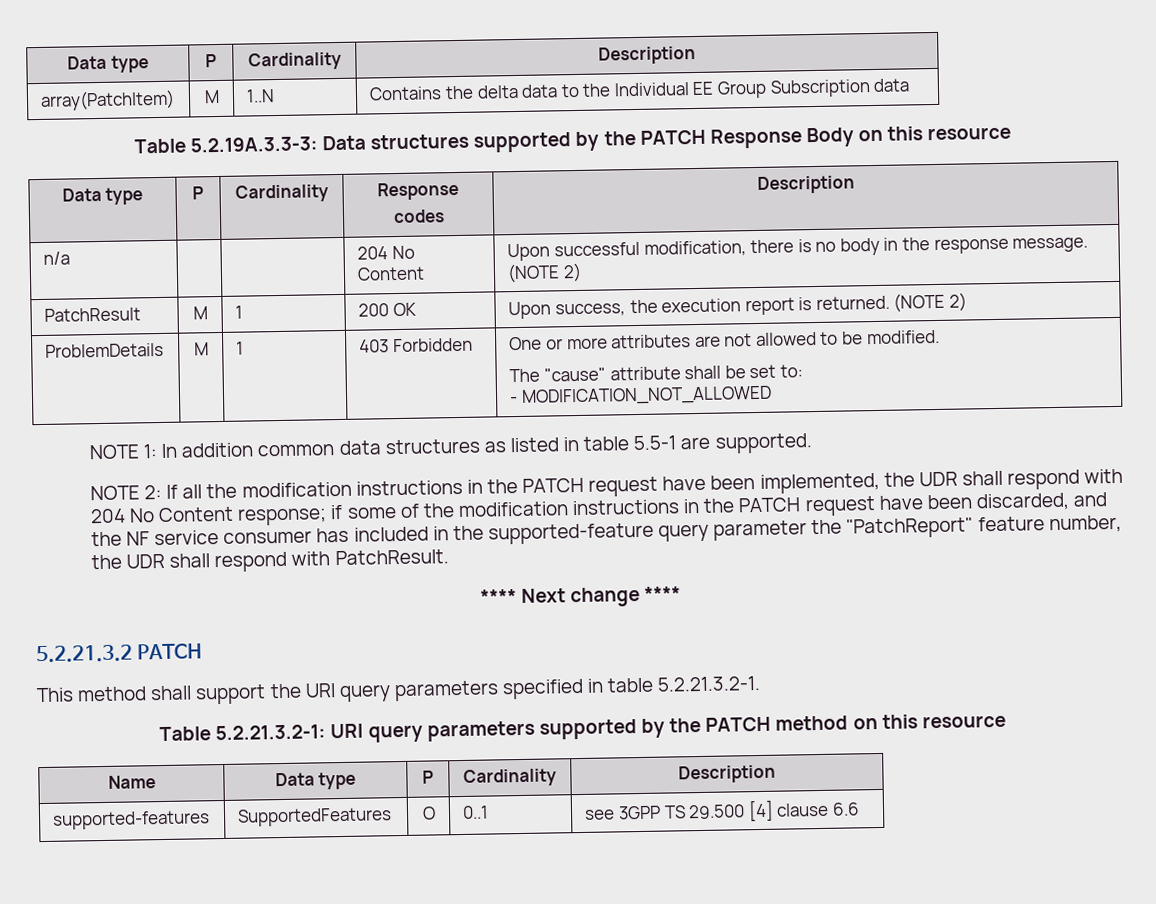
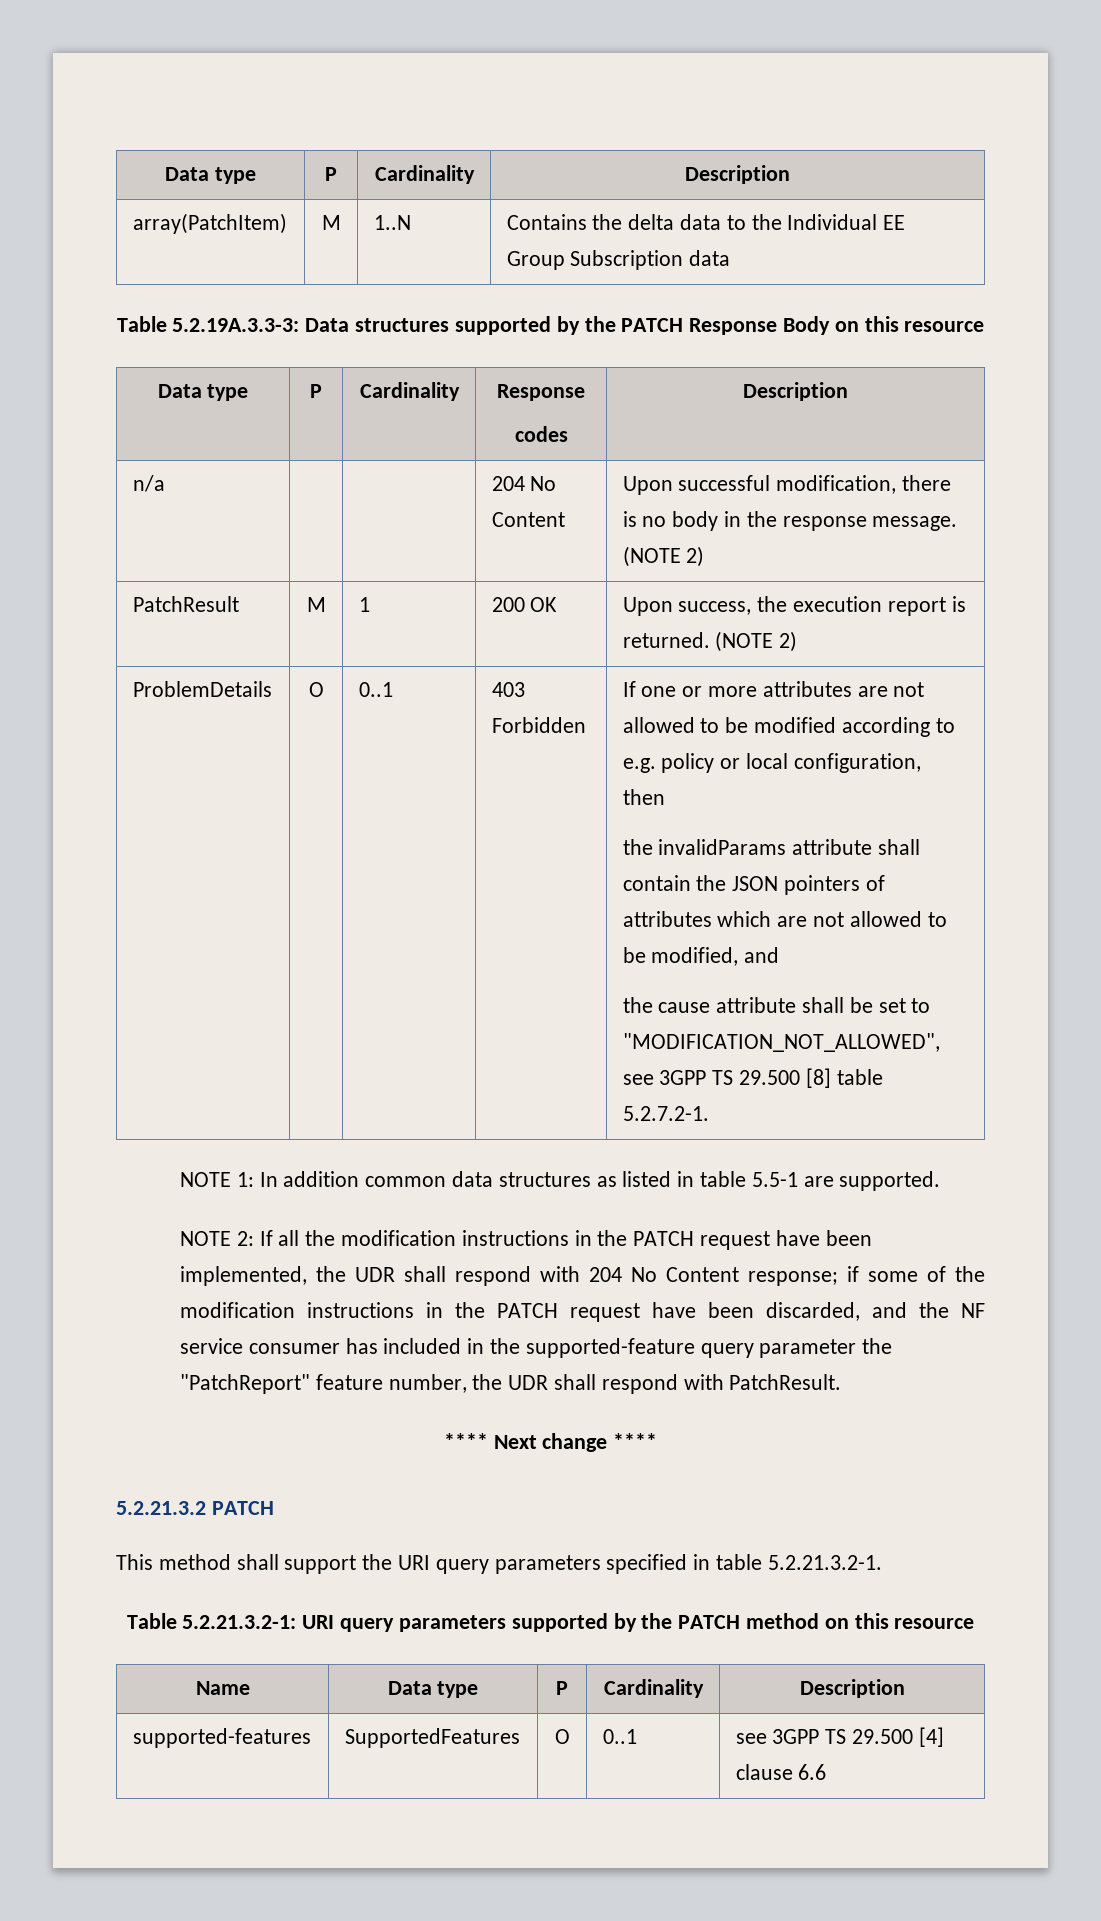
[193,342,209,356] [236,341,245,355] M | 1 -> [308,682,324,697] [358,682,393,697] O | 0..1
[509,336,543,351] One -> [622,681,677,697] If one
[866,329,940,345] [509,364,803,383] [510,385,772,406] modified. // The "cause" attribute shall be set to: // - MODIFICATION_NOT_ALLOWED -> [753,717,955,737] [622,753,921,773] [622,789,665,805] [622,839,920,855] [622,875,885,895] [622,911,947,927] [622,947,780,966] [622,997,931,1013] [622,1033,940,1052] [622,1068,883,1088] [622,1106,709,1121] modified according to e.g. policy or local configuration, then // the invalidParams attribute shall contain the JSON pointers of attributes which are not allowed to be modified, and // the cause attribute shall be set to "MODIFICATION_NOT_ALLOWED", see 3GPP TS 29.500 [8] table 5.2.7.2-1.

